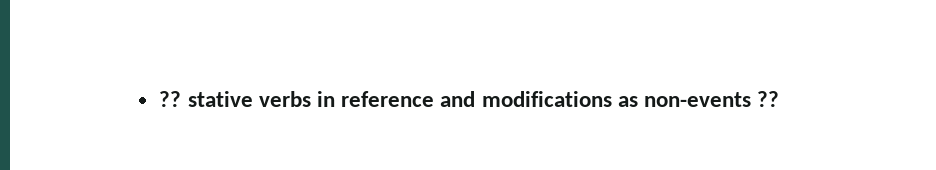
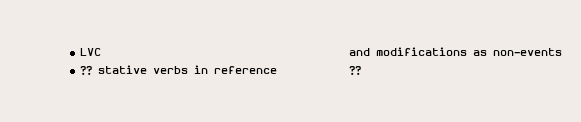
(159, 99) none -> [79,48,101,56] LVC //

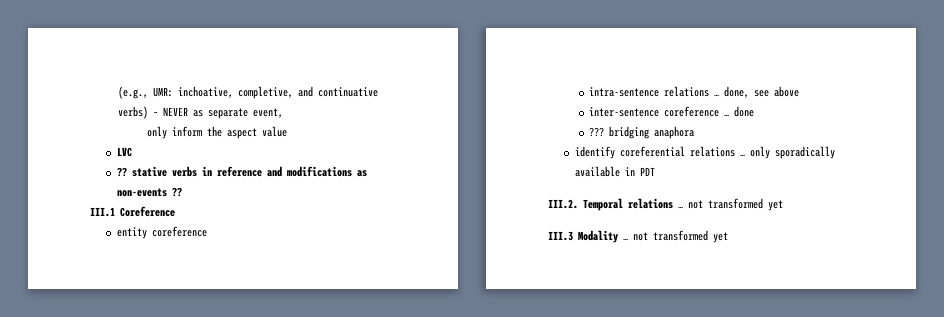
(79, 52) none -> [118,86,379,99] [118,106,284,119] [146,126,287,139] (e.g., UMR: inchoative, completive, and continuative verbs) – NEVER as separate event, // only inform the aspect value //
(361, 70) none -> [90,206,175,217] [116,226,207,239] [588,86,799,98] [588,106,754,117] [588,126,694,139] [574,146,835,159] [574,166,655,177] [548,198,783,211] [548,230,728,243] // III.1 Coreference // entity coreference // intra-sentence relations … done, see above // inter-sentence coreference … done // ??? bridging anaphora // identify coreferential relations … only sporadically available in PDT // III.2. Temporal relations … not transformed yet // III.3 Modality … not transformed yet

